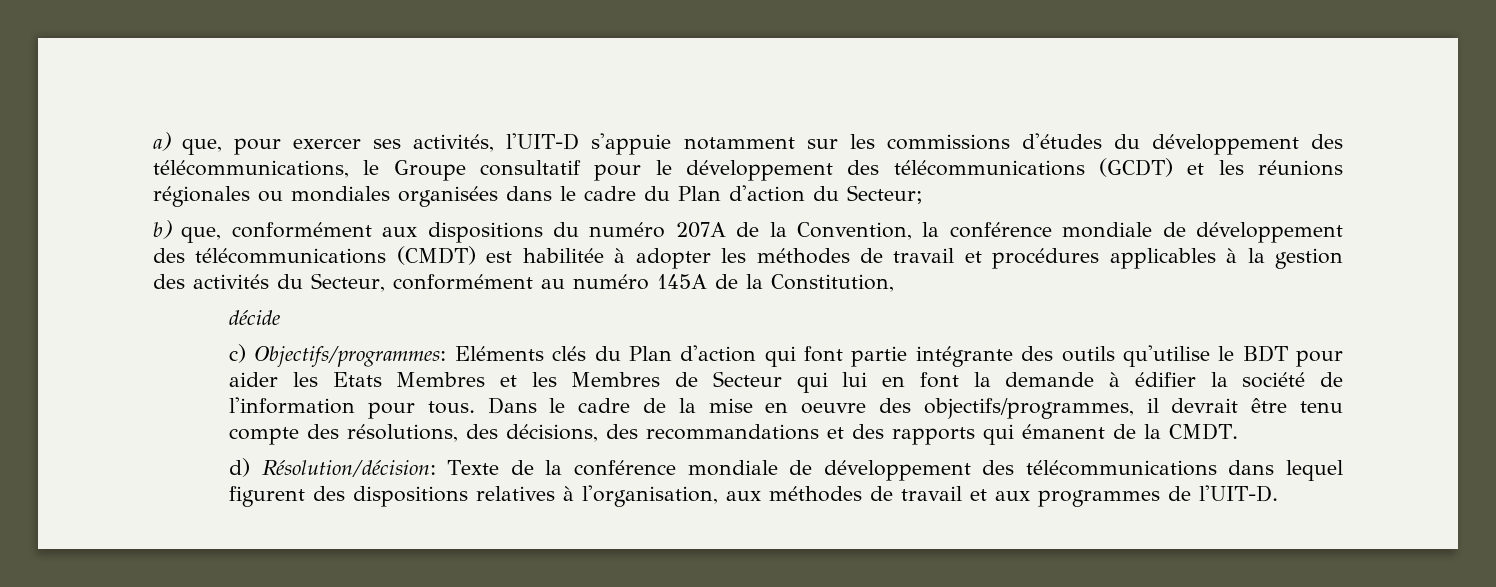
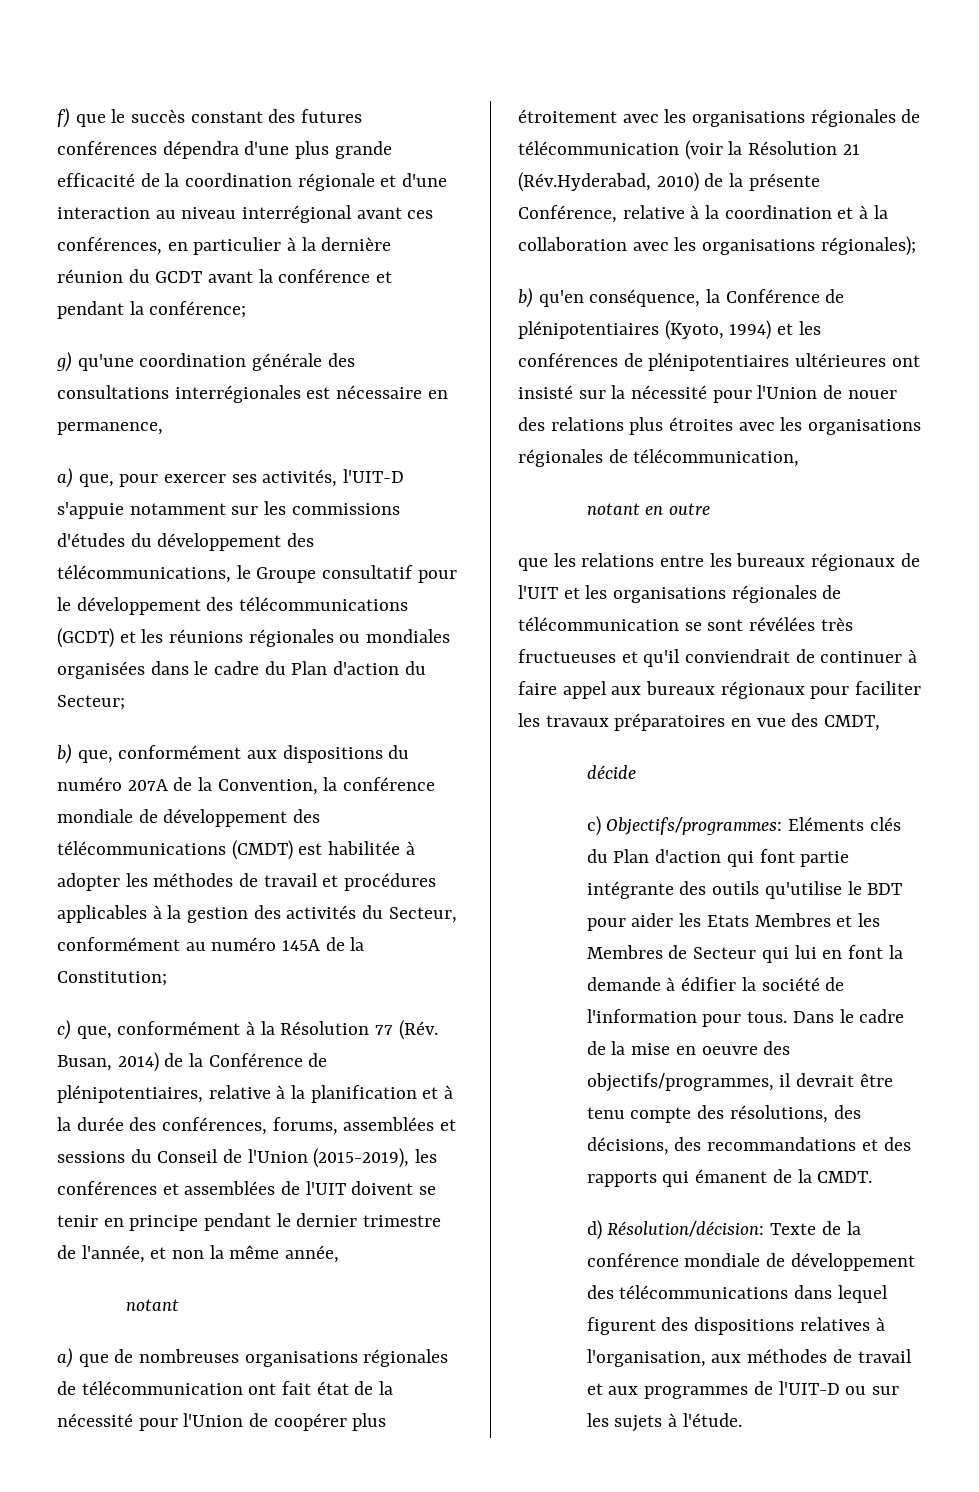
(153, 141) none -> [57,108,363,128] [57,141,392,159] [57,173,448,191] [57,205,434,223] [57,237,392,255] [57,269,393,283] [57,301,247,319] [56,352,355,372] [57,385,448,403] [57,422,163,435] f) que le succès constant des futures conférences dépendra d'une plus grande efficacité de la coordination régionale et d'une interaction au niveau interrégional avant ces conférences, en particulier à la dernière réunion du GCDT avant la conférence et pendant la conférence; // g) qu'une coordination générale des consultations interrégionales est nécessaire en permanence, //
[770,274,894,292] Constitution, -> [57,971,167,986] [57,1020,438,1040] [57,1052,328,1072] [57,1085,454,1103] [57,1117,457,1135] [57,1148,438,1168] [57,1181,437,1195] [57,1213,442,1231] [57,1245,340,1263] [125,1299,179,1311] [57,1348,449,1368] [57,1381,394,1395] [57,1413,387,1431] [518,109,921,127] [518,140,860,160] [518,172,820,192] [518,205,888,223] [518,236,916,256] [518,288,845,308] [518,320,821,340] [518,353,920,371] [518,385,897,403] [518,417,922,435] [518,449,800,467] [586,503,711,515] [518,553,920,571] [518,585,842,603] [518,617,853,631] [518,649,918,667] [518,681,922,699] [518,713,881,731] Constitution; // c) que, conformément à la Résolution 77 (Rév. Busan, 2014) de la Conférence de plénipotentiaires, relative à la planification et à la durée des conférences, forums, assemblées et sessions du Conseil de l'Union (2015-2019), les conférences et assemblées de l'UIT doivent se tenir en principe pendant le dernier trimestre de l'année, et non la même année, // notant // a) que de nombreuses organisations régionales de télécommunication ont fait état de la nécessité pour l'Union de coopérer plus étroitement avec les organisations régionales de télécommunication (voir la Résolution 21 (Rév.Hyderabad, 2010) de la présente Conférence, relative à la coordination et à la collaboration avec les organisations régionales); // b) qu'en conséquence, la Conférence de plénipotentiaires (Kyoto, 1994) et les conférences de plénipotentiaires ultérieures ont insisté sur la nécessité pour l'Union de nouer des relations plus étroites avec les organisations régionales de télécommunication, // notant en outre // que les relations entre les bureaux régionaux de l'UIT et les organisations régionales de télécommunication se sont révélées très fructueuses et qu'il conviendrait de continuer à faire appel aux bureaux régionaux pour faciliter les travaux préparatoires en vue des CMDT,
[1199,485,1279,502] l'UIT-D. -> [778,1381,899,1395] [586,1413,742,1432] l'UIT-D ou sur les sujets à l'étude.

